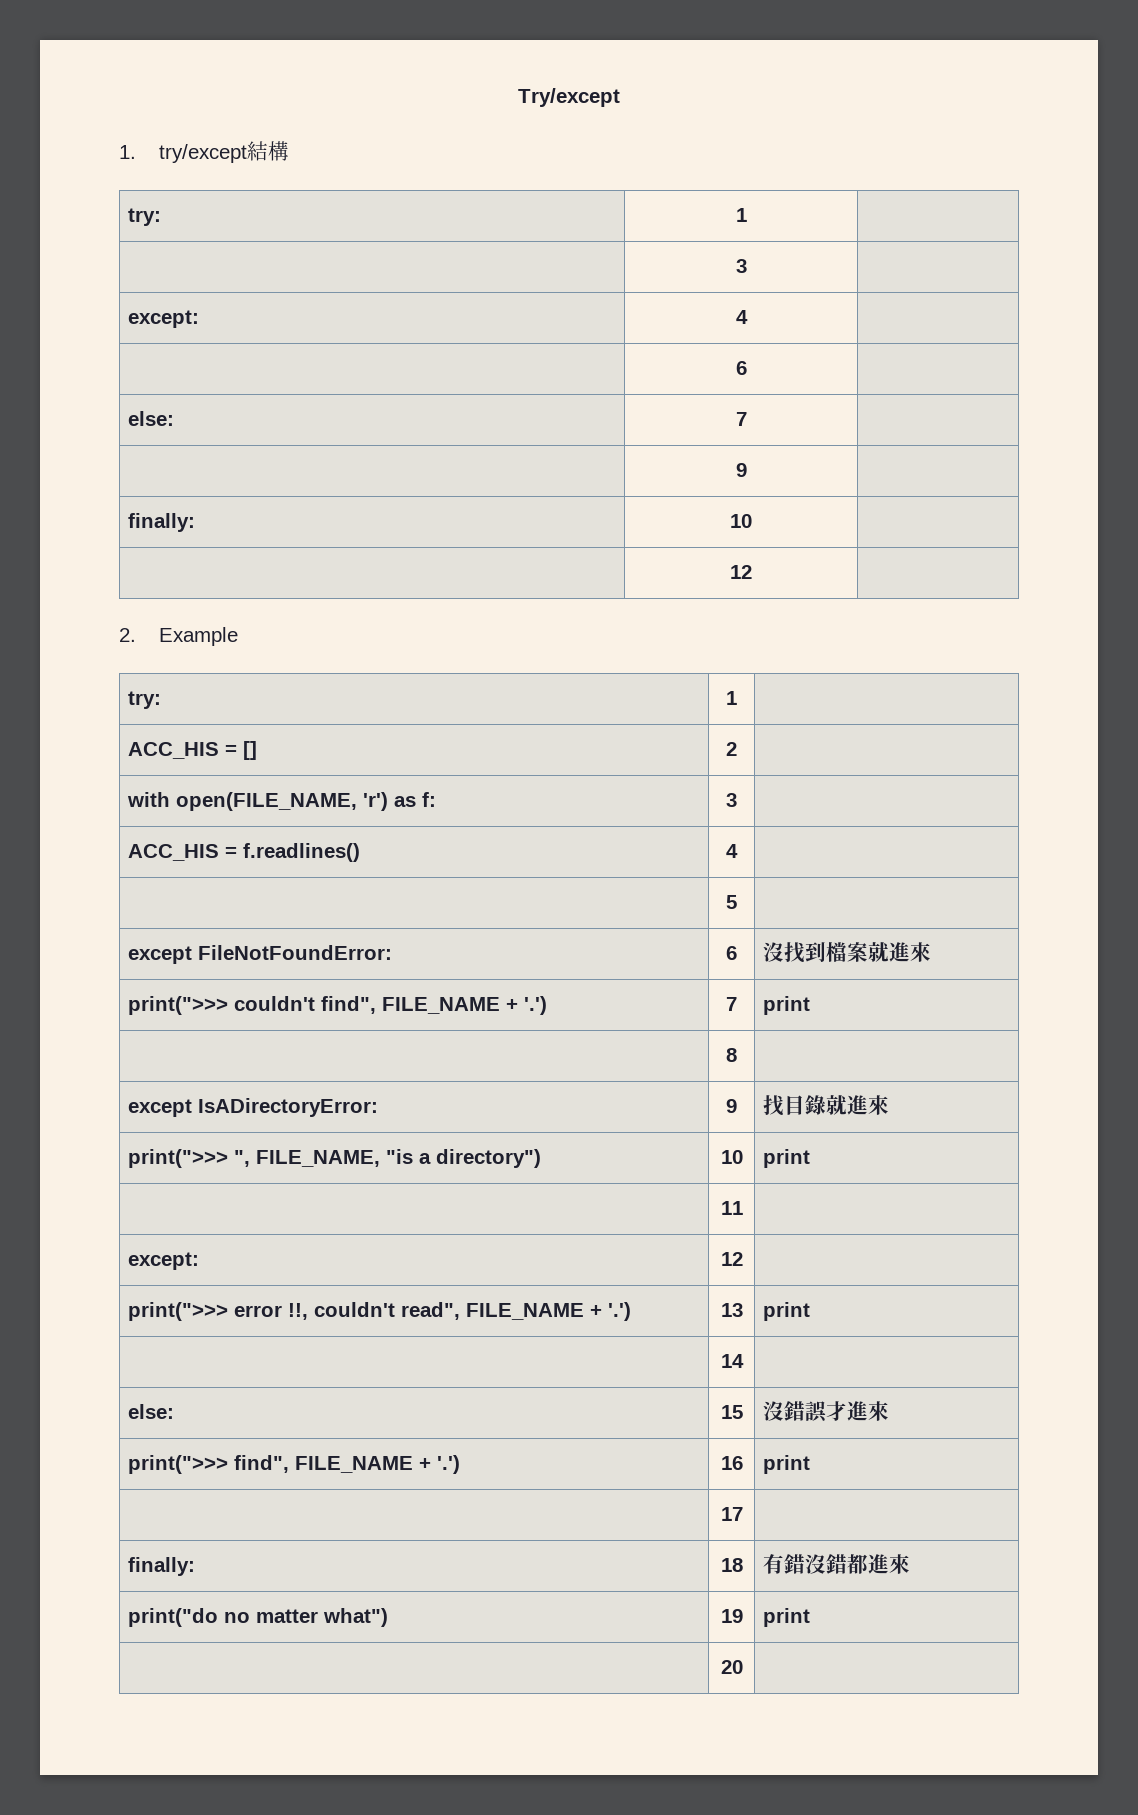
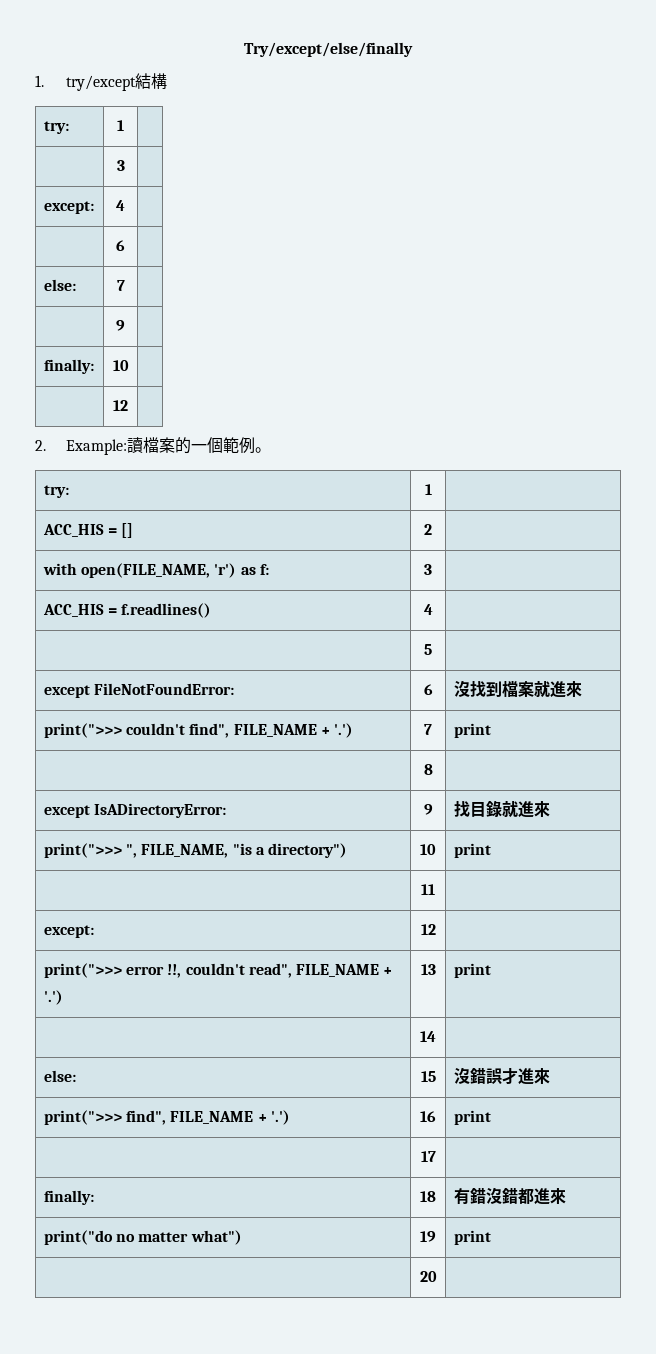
[518,88,620,107] Try/except -> [244,42,413,57] Try/except/else/finally
[158,627,238,646] Example -> [65,437,271,455] Example:讀檔案的一個範例。

